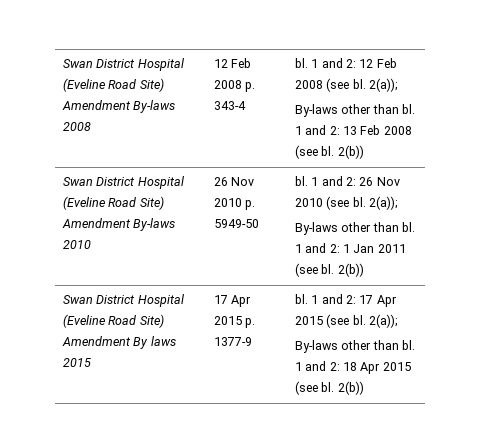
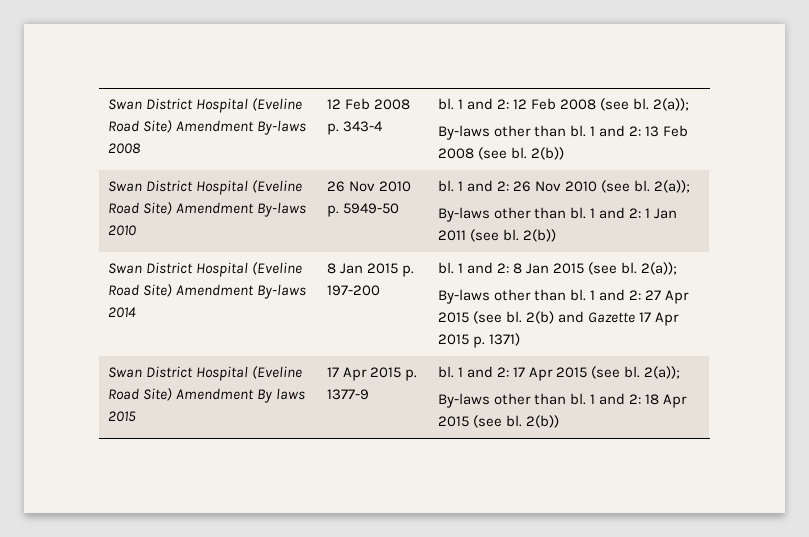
(364, 270) none -> [107,262,303,277] [107,284,307,299] [107,307,136,318] [326,263,415,277] [326,285,380,296] [437,262,678,275] [437,289,690,304] [437,311,680,326] [437,333,520,348] // Swan District Hospital (Eveline Road Site) Amendment By-laws 2014 | 8 Jan 2015 p. 197-200 | bl. 1 and 2: 8 Jan 2015 (see bl. 2(a)); // By-laws other than bl. 1 and 2: 27 Apr 2015 (see bl. 2(b) and Gazette 17 Apr 2015 p. 1371)

